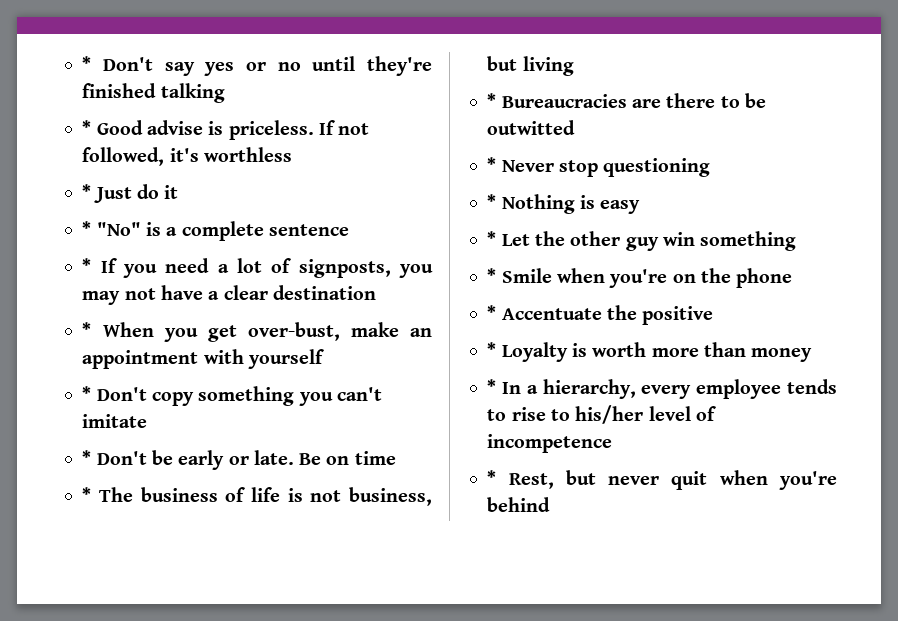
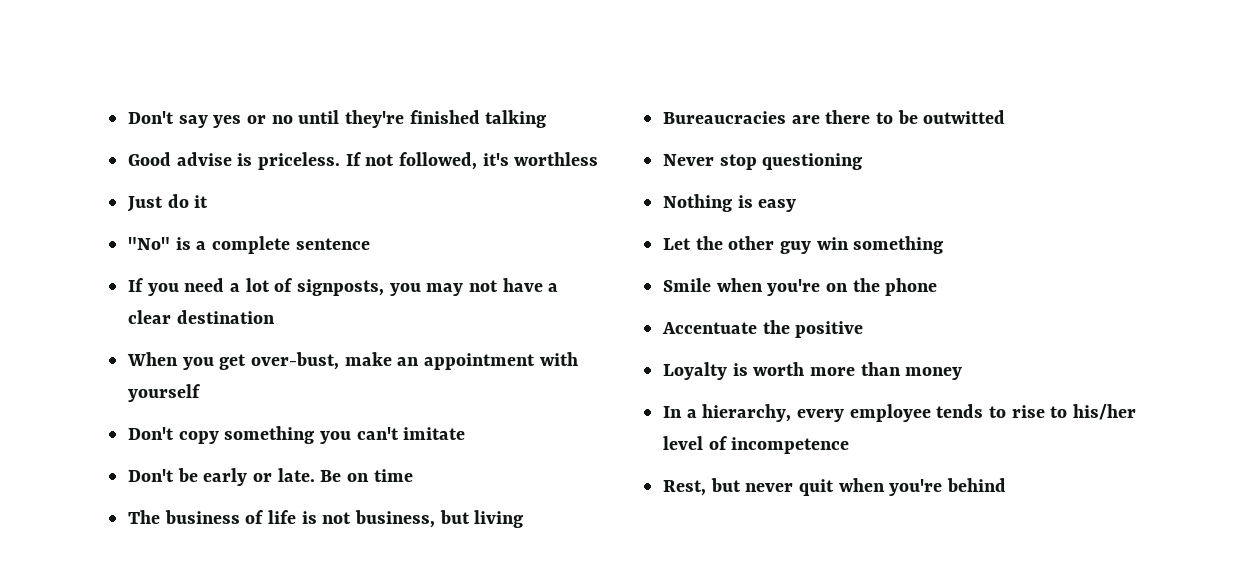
[82,56,92,71] * -> (128, 117) none
[82,120,92,135] * -> (547, 119) none
[82,184,92,199] * -> (599, 159) none
[82,221,92,236] * -> (209, 201) none
[82,258,92,273] * -> (370, 244) none
[82,322,92,337] * -> (275, 317) none
[82,386,92,401] * -> (202, 393) none
[82,450,92,465] * -> (466, 433) none
[82,487,92,502] * -> (413, 475) none
[487,93,497,108] * -> (524, 519) none
[487,157,497,172] * -> (1006, 117) none
[487,194,497,209] * -> (863, 161) none
[487,231,497,246] * -> (797, 205) none
[487,268,497,283] * -> (944, 245) none
[487,305,497,320] * -> (938, 287) none
[487,342,497,357] * -> (864, 329) none
[487,379,497,394] * -> (963, 373) none
[487,470,497,485] * -> (850, 445) none

